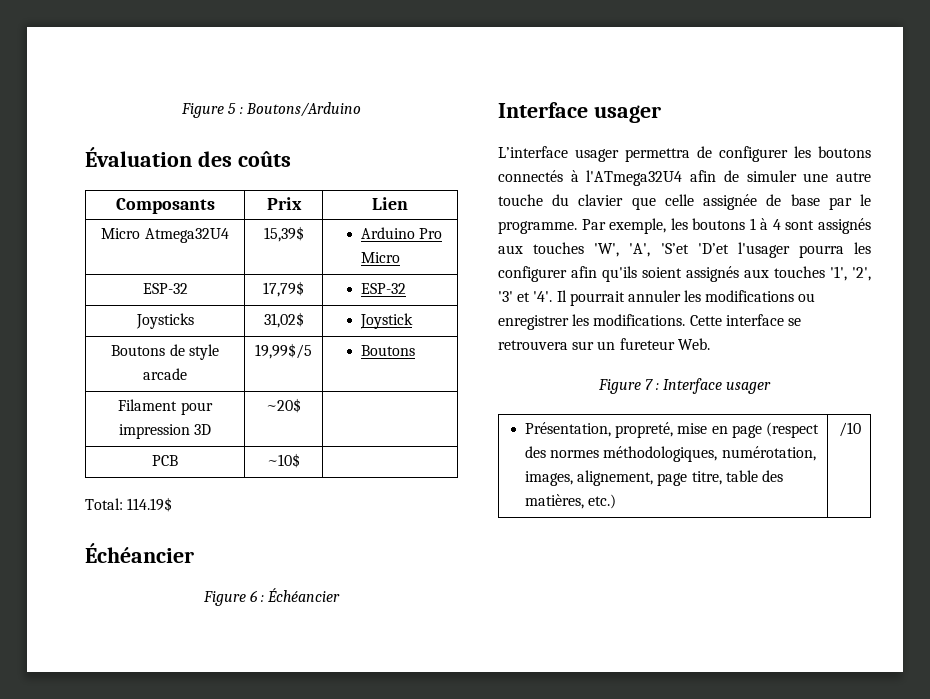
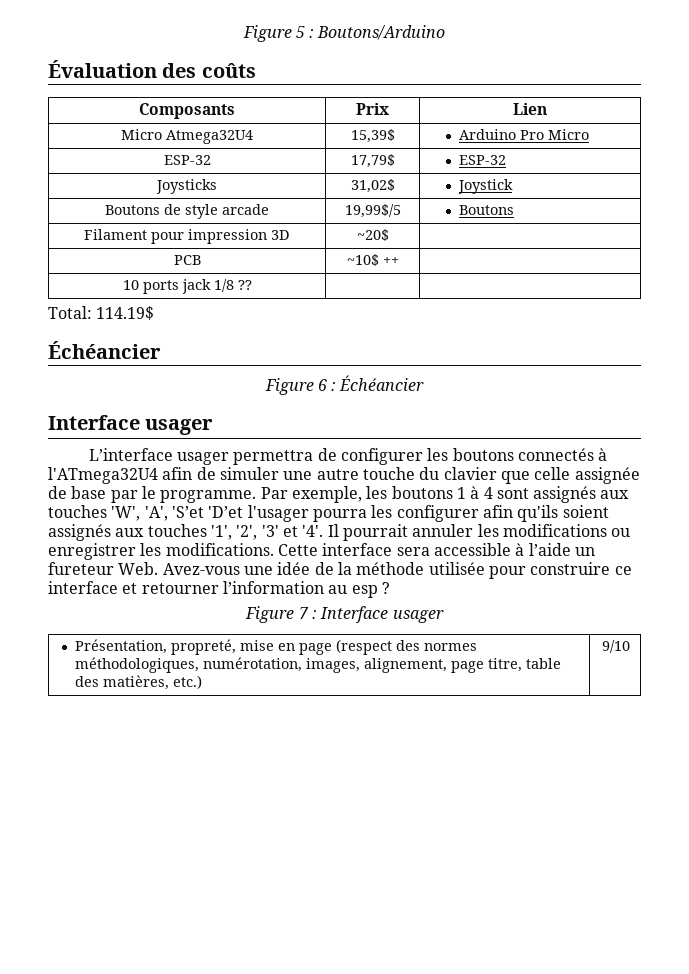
(300, 460) none -> [382,257,399,265] [122,279,252,294] ++ | // 10 ports jack 1/8 ?? |
[787,318,801,326] [498,340,595,350] se retrouvera sur -> [396,543,571,556] sera accessible à l’aide
(710, 344) none -> [162,562,632,579] [48,581,390,598] Avez-vous une idée de la méthode utilisée pour construire ce interface et retourner l’information au esp ?
[839,422,862,437] /10 -> [602,640,631,653] 9/10

